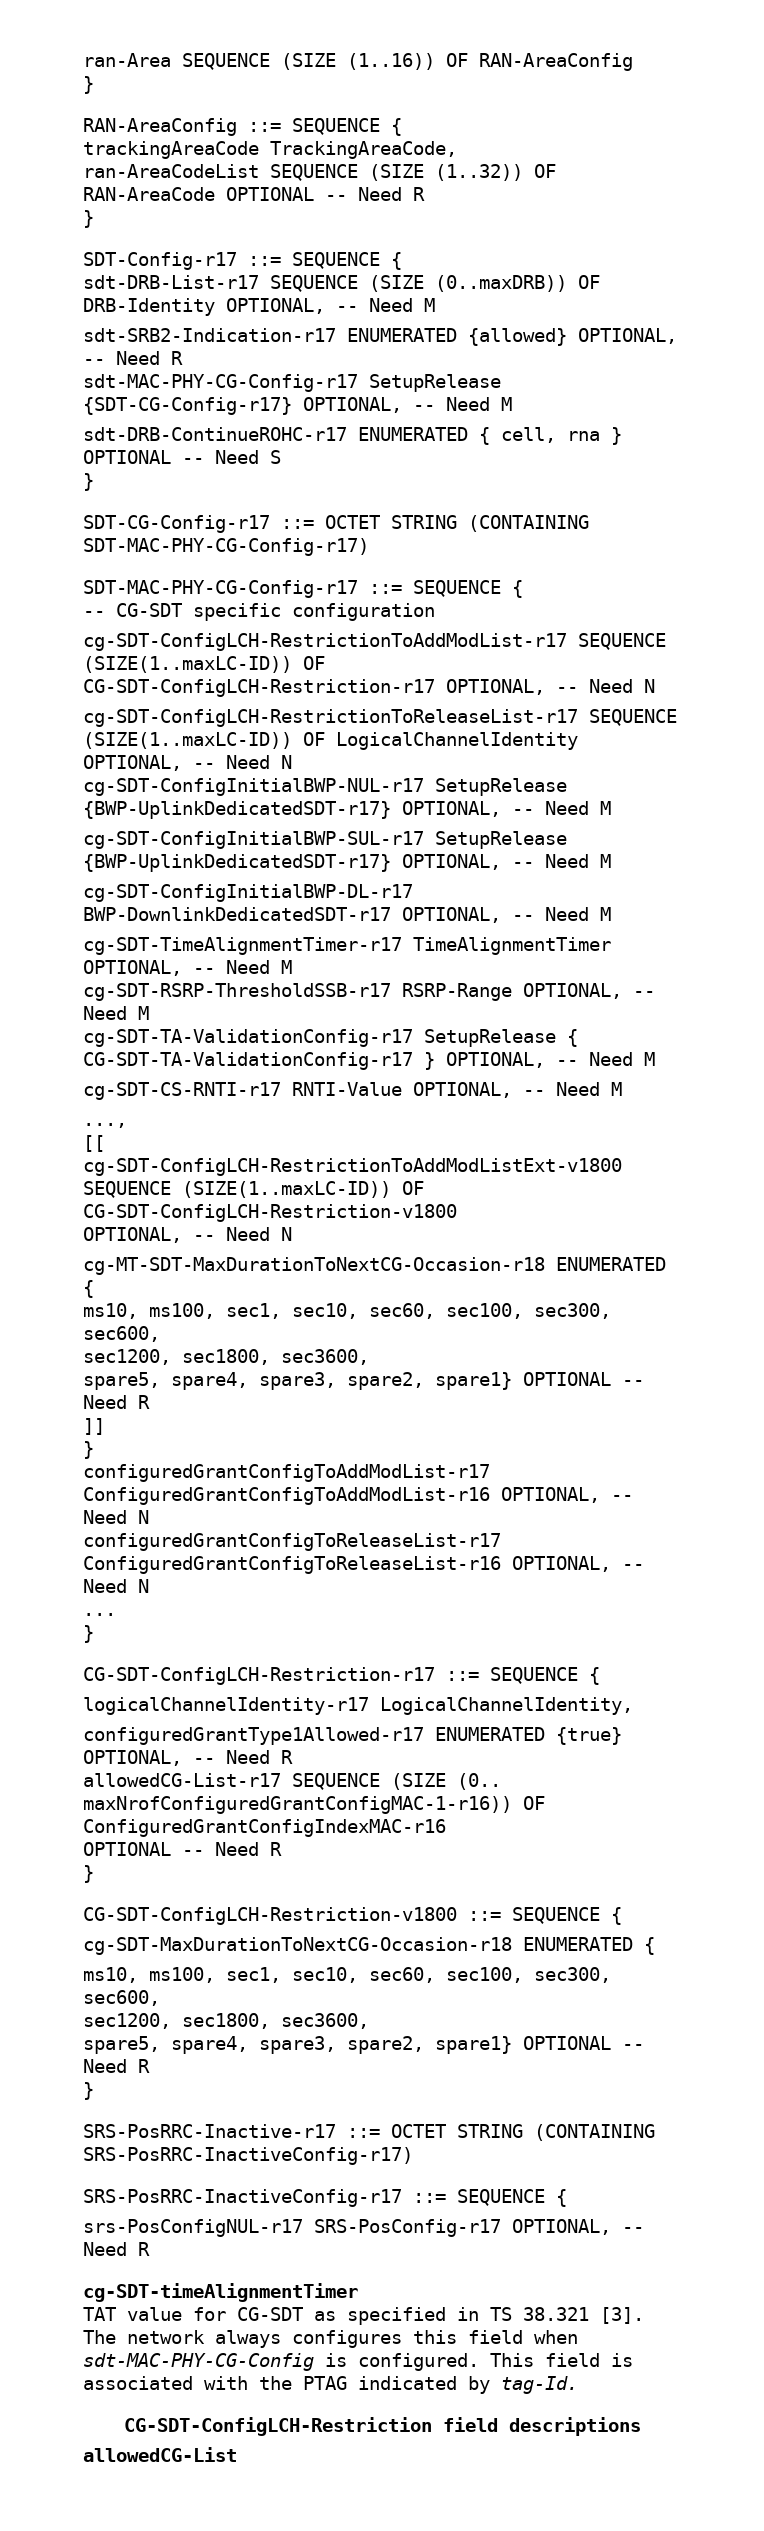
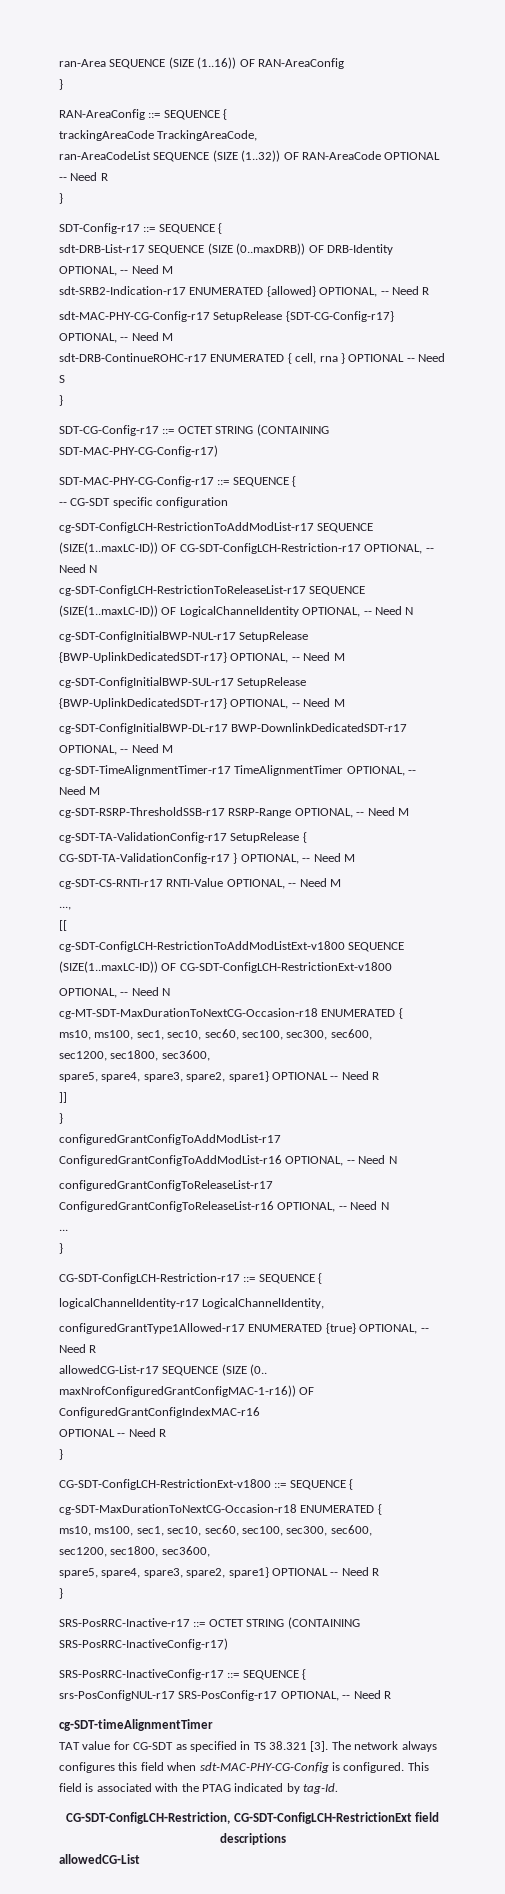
[83,1204,457,1222] CG-SDT-ConfigLCH-Restriction-v1800 -> [179,962,392,973] CG-SDT-ConfigLCH-RestrictionExt-v1800
[83,1907,457,1925] CG-SDT-ConfigLCH-Restriction-v1800 -> [59,1479,271,1490] CG-SDT-ConfigLCH-RestrictionExt-v1800
[123,2417,432,2436] CG-SDT-ConfigLCH-Restriction -> [66,1812,412,1824] CG-SDT-ConfigLCH-Restriction, CG-SDT-ConfigLCH-RestrictionExt

